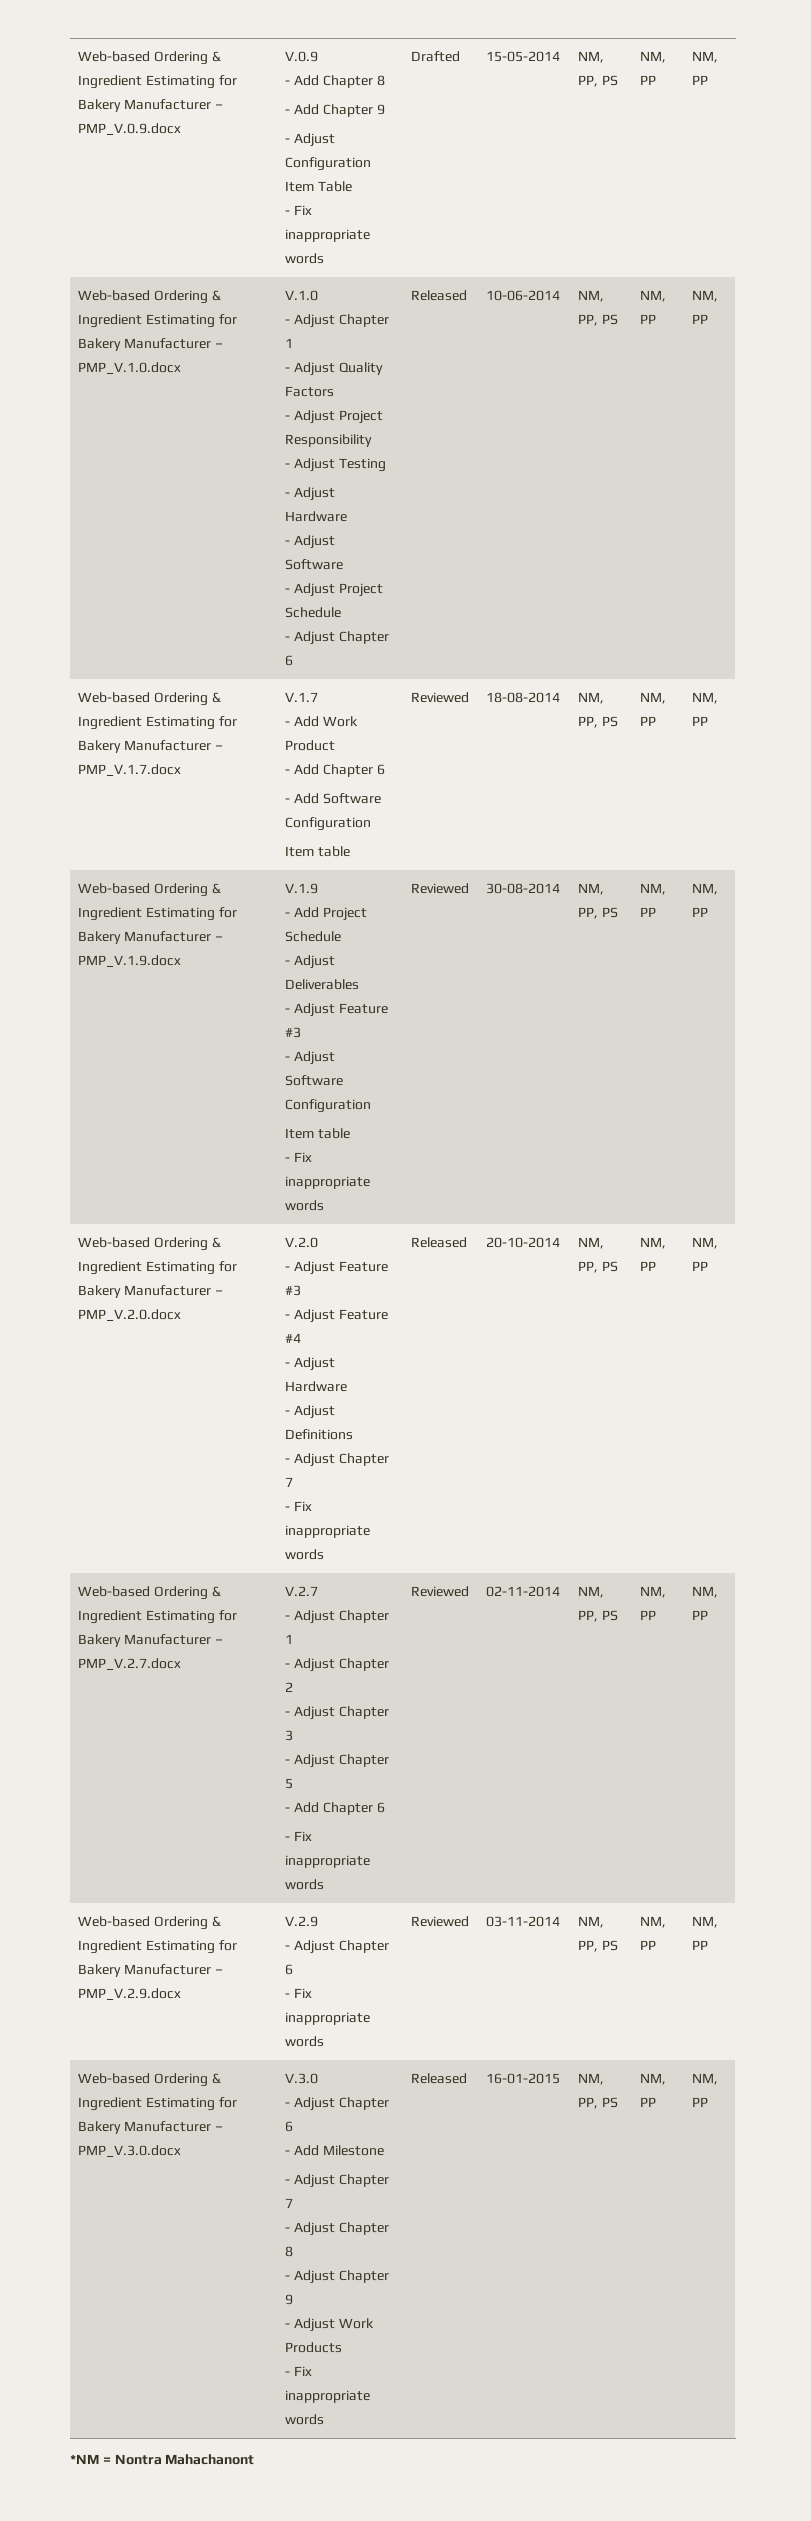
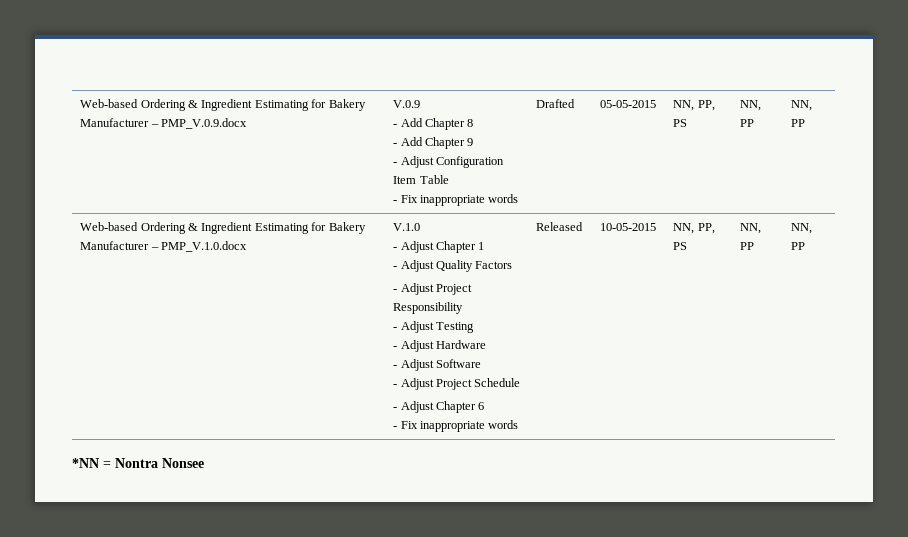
[486,51,561,62] [578,51,605,63] [578,75,619,87] [640,51,667,63] [640,75,657,85] [692,51,719,63] 15-05-2014 | NM, PP, PS | NM, PP | NM, -> [600,100,657,108] [673,100,715,111] [673,119,688,127] [740,100,762,111] [740,119,755,127] [791,100,813,111] 05-05-2015 | NN, PP, PS | NN, PP | NN,
[411,290,468,301] [486,290,561,301] [578,290,605,302] [578,314,619,326] [640,290,667,302] [640,314,657,324] [692,290,719,302] [692,314,709,324] [78,692,221,706] [78,716,237,730] [78,740,223,753] [78,764,182,776] [285,692,319,702] [285,716,358,727] [285,740,336,751] [285,764,385,777] [285,793,381,804] [285,817,372,831] [285,846,351,857] [411,692,470,703] [486,692,561,703] [578,692,605,704] [578,716,619,728] [640,692,667,704] [640,716,657,726] [692,692,719,704] [692,716,709,726] [78,883,221,897] [78,907,237,921] [78,931,223,944] [78,955,182,967] [285,883,319,894] [285,907,367,921] [285,931,342,942] [285,955,336,969] [285,979,360,990] [285,1003,388,1017] [285,1027,302,1038] [285,1051,336,1065] [285,1075,344,1086] [285,1099,372,1113] [285,1128,351,1139] [285,1152,313,1162] [285,1176,371,1189] [285,1200,325,1211] [411,883,470,894] [486,883,561,894] [578,883,605,895] [578,907,619,919] [640,883,667,895] [640,907,657,917] [692,883,719,895] [692,907,709,917] [78,1237,221,1251] [78,1261,237,1275] [78,1285,223,1298] [78,1309,182,1321] [285,1237,319,1248] [285,1261,388,1275] [285,1285,302,1296] [285,1309,388,1323] [285,1333,302,1343] [285,1357,336,1371] [285,1381,348,1392] [285,1405,336,1419] [285,1429,354,1440] [285,1453,389,1467] [285,1477,294,1487] [285,1501,313,1511] [285,1525,371,1538] [285,1549,325,1560] [411,1237,468,1248] [486,1237,561,1248] [578,1237,605,1249] [578,1261,619,1273] [640,1237,667,1249] [640,1261,657,1271] [692,1237,719,1249] [692,1261,709,1271] [78,1586,221,1600] [78,1610,237,1624] [78,1634,223,1647] [78,1658,182,1670] [285,1586,319,1596] [285,1610,389,1624] [285,1634,294,1644] [285,1658,389,1672] [285,1682,294,1692] [285,1706,389,1720] [285,1730,294,1741] [285,1754,389,1768] [285,1778,294,1789] [285,1802,385,1815] [285,1831,313,1841] [285,1855,371,1868] [285,1879,325,1890] [411,1586,470,1597] [486,1586,561,1597] [578,1586,605,1598] [578,1610,619,1622] [640,1586,667,1598] [640,1610,657,1620] [692,1586,719,1598] [692,1610,709,1620] [78,1916,221,1930] [78,1940,237,1954] [78,1964,223,1977] [78,1988,182,2000] [285,1916,319,1927] [285,1940,389,1954] [285,1964,294,1975] [285,1988,313,1998] [285,2012,371,2025] [285,2036,325,2047] [411,1916,470,1927] [486,1916,561,1927] [578,1916,605,1928] [578,1940,619,1952] [640,1916,667,1928] [640,1940,657,1950] [692,1916,719,1928] [692,1940,709,1950] [78,2073,221,2087] [78,2097,237,2111] [78,2121,223,2134] [78,2145,182,2157] [285,2073,319,2084] [285,2097,389,2111] [285,2121,294,2132] [285,2145,384,2156] [285,2174,389,2188] [285,2198,294,2208] [285,2222,389,2236] [285,2246,294,2257] [285,2270,389,2284] [285,2294,294,2305] [285,2318,374,2332] [285,2342,343,2353] [285,2366,313,2376] [285,2390,371,2403] [285,2414,325,2425] [411,2073,468,2084] [486,2073,561,2084] [578,2073,605,2085] [578,2097,619,2109] [640,2073,667,2085] [640,2097,657,2107] [692,2073,719,2085] [692,2097,709,2107] [70,2454,99,2464] | Released | 10-06-2014 | NM, PP, PS | NM, PP | NM, PP // Web-based Ordering & Ingredient Estimating for Bakery Manufacturer – PMP_V.1.7.docx | V.1.7 // - Add Work Product // - Add Chapter 6 // - Add Software Configuration // Item table | Reviewed | 18-08-2014 | NM, PP, PS | NM, PP | NM, PP // Web-based Ordering & Ingredient Estimating for Bakery Manufacturer – PMP_V.1.9.docx | V.1.9 // - Add Project Schedule // - Adjust Deliverables // - Adjust Feature #3 // - Adjust Software Configuration // Item table // - Fix inappropriate words | Reviewed | 30-08-2014 | NM, PP, PS | NM, PP | NM, PP // Web-based Ordering & Ingredient Estimating for Bakery Manufacturer – PMP_V.2.0.docx | V.2.0 // - Adjust Feature #3 // - Adjust Feature #4 // - Adjust Hardware // - Adjust Definitions // - Adjust Chapter 7 // - Fix inappropriate words | Released | 20-10-2014 | NM, PP, PS | NM, PP | NM, PP // Web-based Ordering & Ingredient Estimating for Bakery Manufacturer – PMP_V.2.7.docx | V.2.7 // - Adjust Chapter 1 // - Adjust Chapter 2 // - Adjust Chapter 3 // - Adjust Chapter 5 // - Add Chapter 6 // - Fix inappropriate words | Reviewed | 02-11-2014 | NM, PP, PS | NM, PP | NM, PP // Web-based Ordering & Ingredient Estimating for Bakery Manufacturer – PMP_V.2.9.docx | V.2.9 // - Adjust Chapter 6 // - Fix inappropriate words | Reviewed | 03-11-2014 | NM, PP, PS | NM, PP | NM, PP // Web-based Ordering & Ingredient Estimating for Bakery Manufacturer – PMP_V.3.0.docx | V.3.0 // - Adjust Chapter 6 // - Add Milestone // - Adjust Chapter 7 // - Adjust Chapter 8 // - Adjust Chapter 9 // - Adjust Work Products // - Fix inappropriate words | Released | 16-01-2015 | NM, PP, PS | NM, PP | NM, PP // *NM -> [393,420,519,432] [536,222,584,231] [600,223,657,231] [673,223,715,234] [673,242,688,250] [740,223,762,234] [740,242,755,250] [791,223,813,234] [791,242,806,250] [72,458,99,468] // - Fix inappropriate words | Released | 10-05-2015 | NN, PP, PS | NN, PP | NN, PP // *NN
[165,2454,255,2465] Mahachanont -> [162,458,204,468] Nonsee

